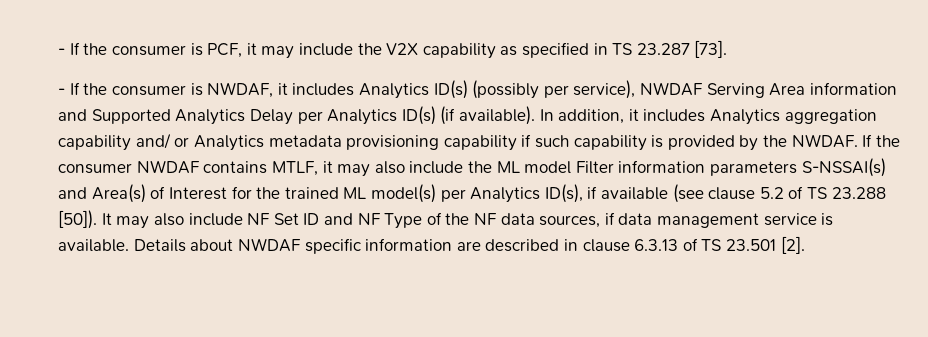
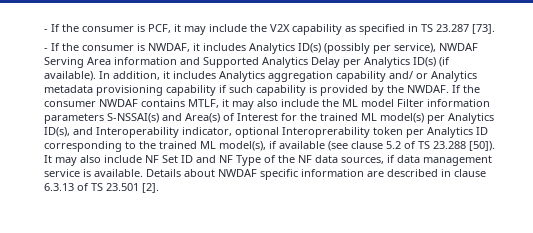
(583, 193) none -> [73,127,489,138] [44,141,267,152] and Interoperability indicator, optional Interoprerability token per Analytics ID corresponding to the trained ML model(s),

